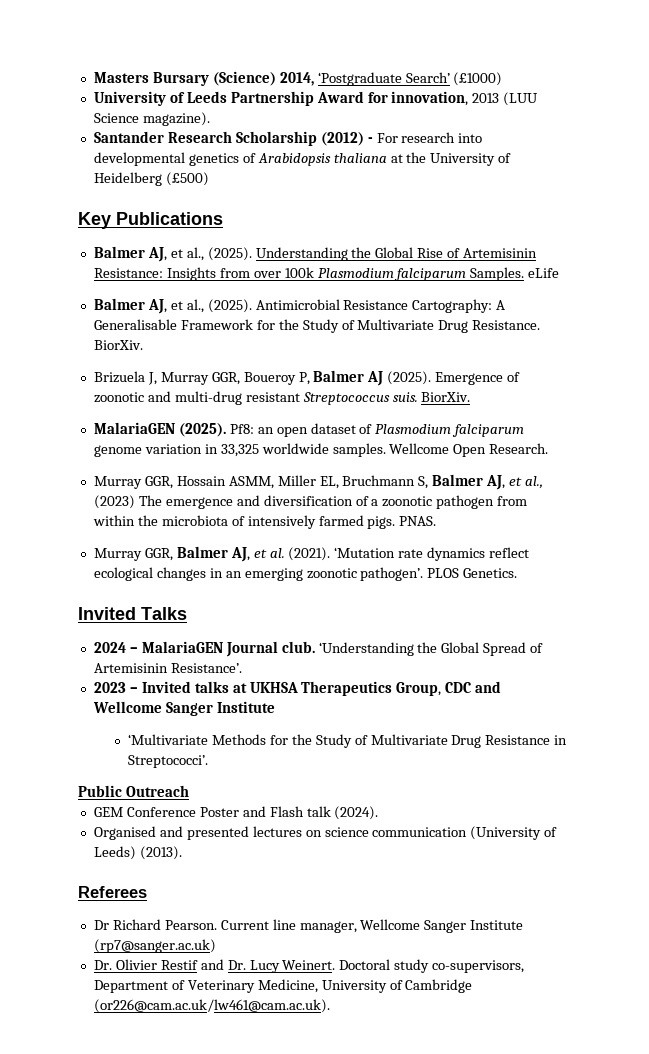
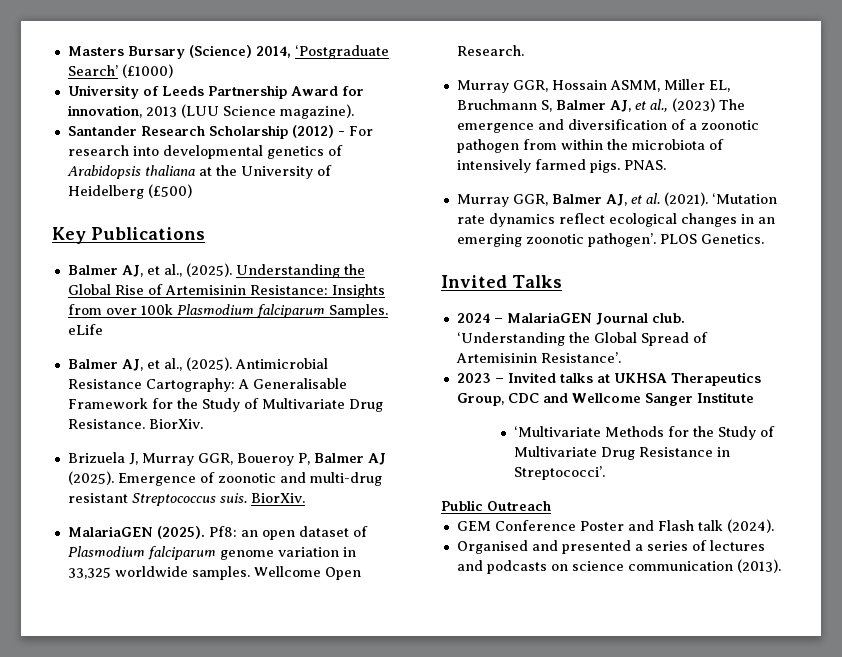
[252,826,558,840] [93,846,182,860] [78,886,147,898] [93,919,524,933] [93,939,216,953] [93,959,525,973] [93,979,473,993] [93,999,330,1013] lectures on science communication (University of Leeds) (2013). // Referees // Dr Richard Pearson. Current line manager, Wellcome Sanger Institute (rp7@sanger.ac.uk) // Dr. Olivier Restif and Dr. Lucy Weinert. Doctoral study co-supervisors, Department of Veterinary Medicine, University of Cambridge (or226@cam.ac.uk/lw461@cam.ac.uk). -> [634,540,765,551] [456,559,781,574] a series of lectures and podcasts on science communication (2013).

